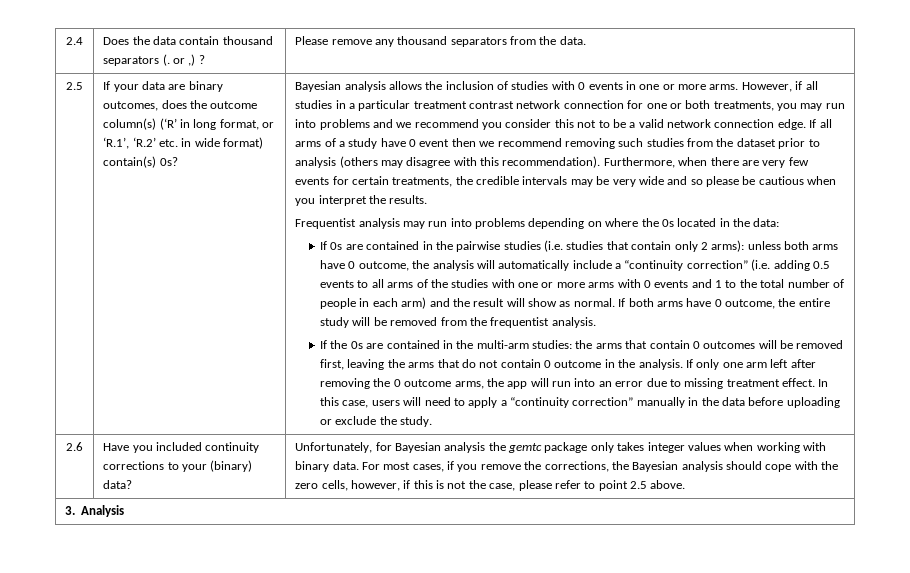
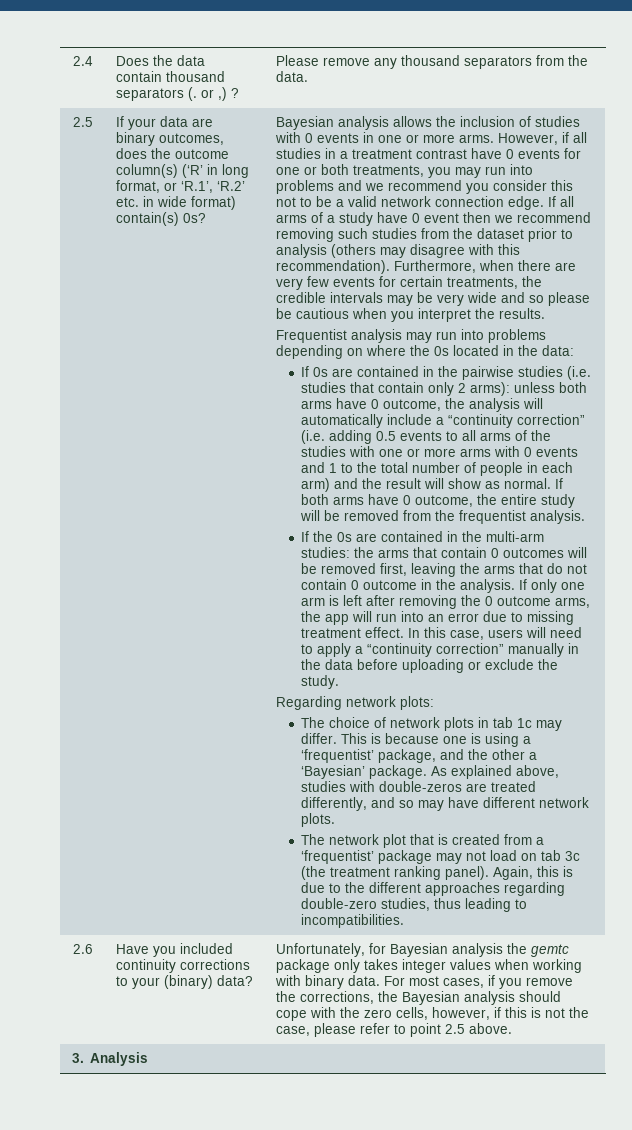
[358,100,411,111] particular -> (348, 155) none
[516,100,624,109] network connection -> [470,148,560,159] have 0 events
(768, 365) none -> [328,595,339,606] is
(433, 421) none -> [275,696,434,710] [300,717,562,731] [300,733,531,747] [300,749,537,763] [300,765,559,779] [300,781,536,792] [300,797,589,811] [300,813,335,827] [300,834,544,848] [300,850,580,864] [300,866,573,880] [300,882,565,896] [300,898,527,912] [300,914,404,928] // Regarding network plots: // The choice of network plots in tab 1c may differ. This is because one is using a ‘frequentist’ package, and the other a ‘Bayesian’ package. As explained above, studies with double-zeros are treated differently, and so may have different network plots. // The network plot that is created from a ‘frequentist’ package may not load on tab 3c (the treatment ranking panel). Again, this is due to the different approaches regarding double-zero studies, thus leading to incompatibilities.

